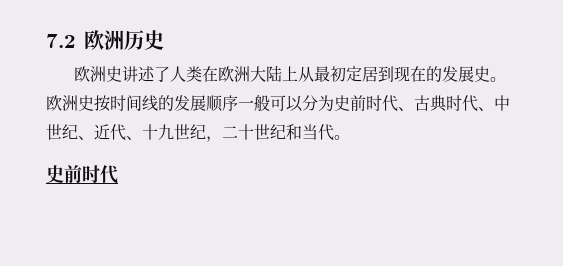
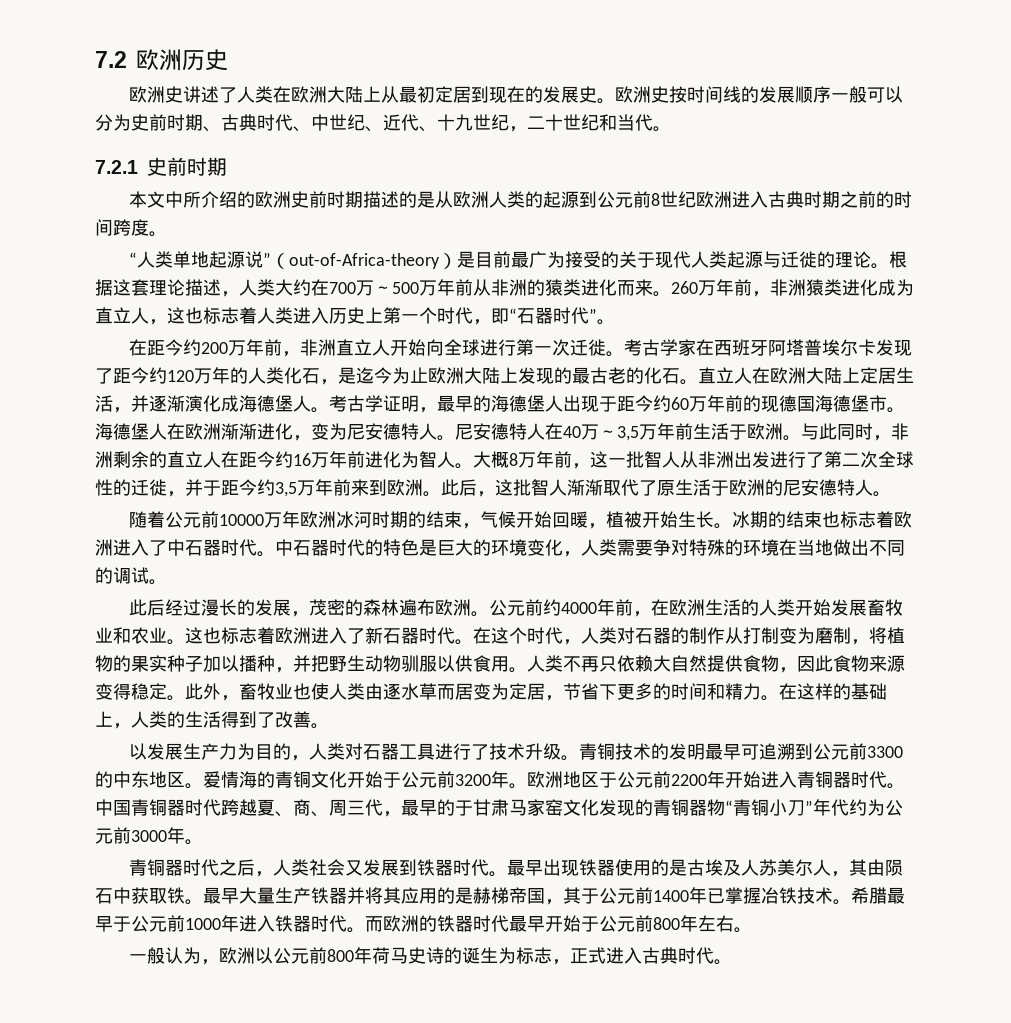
[382,95,398,112] 代 -> [185,114,203,131] 期
[46,165,118,184] 史前时代 -> [95,157,227,176] [129,191,913,208] [95,219,167,237] [129,251,908,269] [95,279,914,297] [95,307,615,325] [129,339,913,357] [95,367,914,385] [95,395,905,413] [95,423,909,441] [95,451,914,469] [95,479,891,497] [129,511,913,529] [95,539,905,557] [95,567,167,585] [129,599,904,617] [95,627,905,645] [95,655,905,673] [95,683,887,701] [95,711,329,729] [129,743,904,761] [95,771,905,789] [95,799,903,817] [95,827,203,845] [129,859,904,877] [95,887,905,905] [95,915,752,933] [129,947,733,965] 7.2.1史前时期 // 本文中所介绍的欧洲史前时期描述的是从欧洲人类的起源到公元前8世纪欧洲进入古典时期之前的时间跨度。 // “人类单地起源说”（out-of-Africa-theory）是目前最广为接受的关于现代人类起源与迁徙的理论。根据这套理论描述，人类大约在700万～500万年前从非洲的猿类进化而来。260万年前，非洲猿类进化成为直立人，这也标志着人类进入历史上第一个时代，即“石器时代”。 // 在距今约200万年前，非洲直立人开始向全球进行第一次迁徙。考古学家在西班牙阿塔普埃尔卡发现了距今约120万年的人类化石，是迄今为止欧洲大陆上发现的最古老的化石。直立人在欧洲大陆上定居生活，并逐渐演化成海德堡人。考古学证明，最早的海德堡人出现于距今约60万年前的现德国海德堡市。海德堡人在欧洲渐渐进化，变为尼安德特人。尼安德特人在40万～3,5万年前生活于欧洲。与此同时，非洲剩余的直立人在距今约16万年前进化为智人。大概8万年前，这一批智人从非洲出发进行了第二次全球性的迁徙，并于距今约3,5万年前来到欧洲。此后，这批智人渐渐取代了原生活于欧洲的尼安德特人。 // 随着公元前10000万年欧洲冰河时期的结束，气候开始回暖，植被开始生长。冰期的结束也标志着欧洲进入了中石器时代。中石器时代的特色是巨大的环境变化，人类需要争对特殊的环境在当地做出不同的调试。 // 此后经过漫长的发展，茂密的森林遍布欧洲。公元前约4000年前，在欧洲生活的人类开始发展畜牧业和农业。这也标志着欧洲进入了新石器时代。在这个时代，人类对石器的制作从打制变为磨制，将植物的果实种子加以播种，并把野生动物驯服以供食用。人类不再只依赖大自然提供食物，因此食物来源变得稳定。此外，畜牧业也使人类由逐水草而居变为定居，节省下更多的时间和精力。在这样的基础上，人类的生活得到了改善。 // 以发展生产力为目的，人类对石器工具进行了技术升级。青铜技术的发明最早可追溯到公元前3300的中东地区。爱情海的青铜文化开始于公元前3200年。欧洲地区于公元前2200年开始进入青铜器时代。中国青铜器时代跨越夏、商、周三代，最早的于甘肃马家窑文化发现的青铜器物“青铜小刀”年代约为公元前3000年。 // 青铜器时代之后，人类社会又发展到铁器时代。最早出现铁器使用的是古埃及人苏美尔人，其由陨石中获取铁。最早大量生产铁器并将其应用的是赫梯帝国，其于公元前1400年已掌握冶铁技术。希腊最早于公元前1000年进入铁器时代。而欧洲的铁器时代最早开始于公元前800年左右。 // 一般认为，欧洲以公元前800年荷马史诗的诞生为标志，正式进入古典时代。

